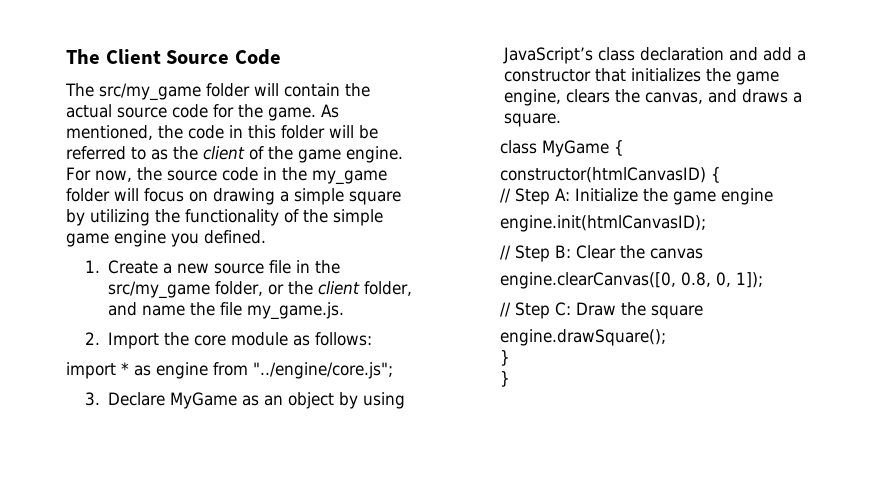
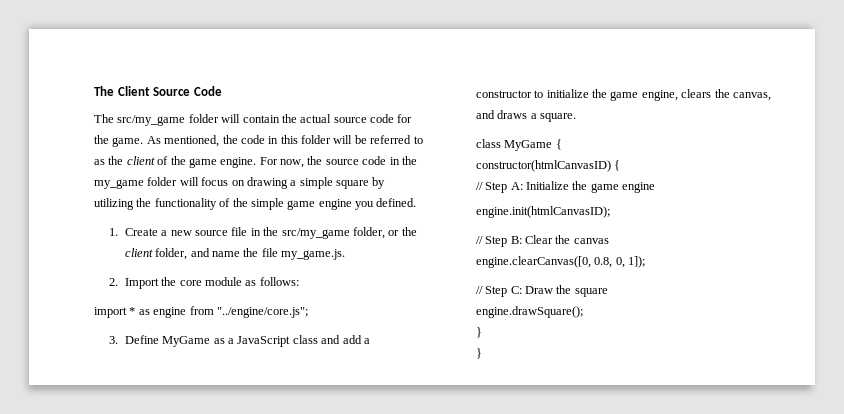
[108,392,166,406] Declare -> [124,335,159,344] Define
[264,392,406,409] [503,47,725,64] an object by using JavaScript’s class declaration -> [228,335,318,347] a JavaScript class
[595,68,702,82] that initializes -> [534,89,589,98] to initialize

